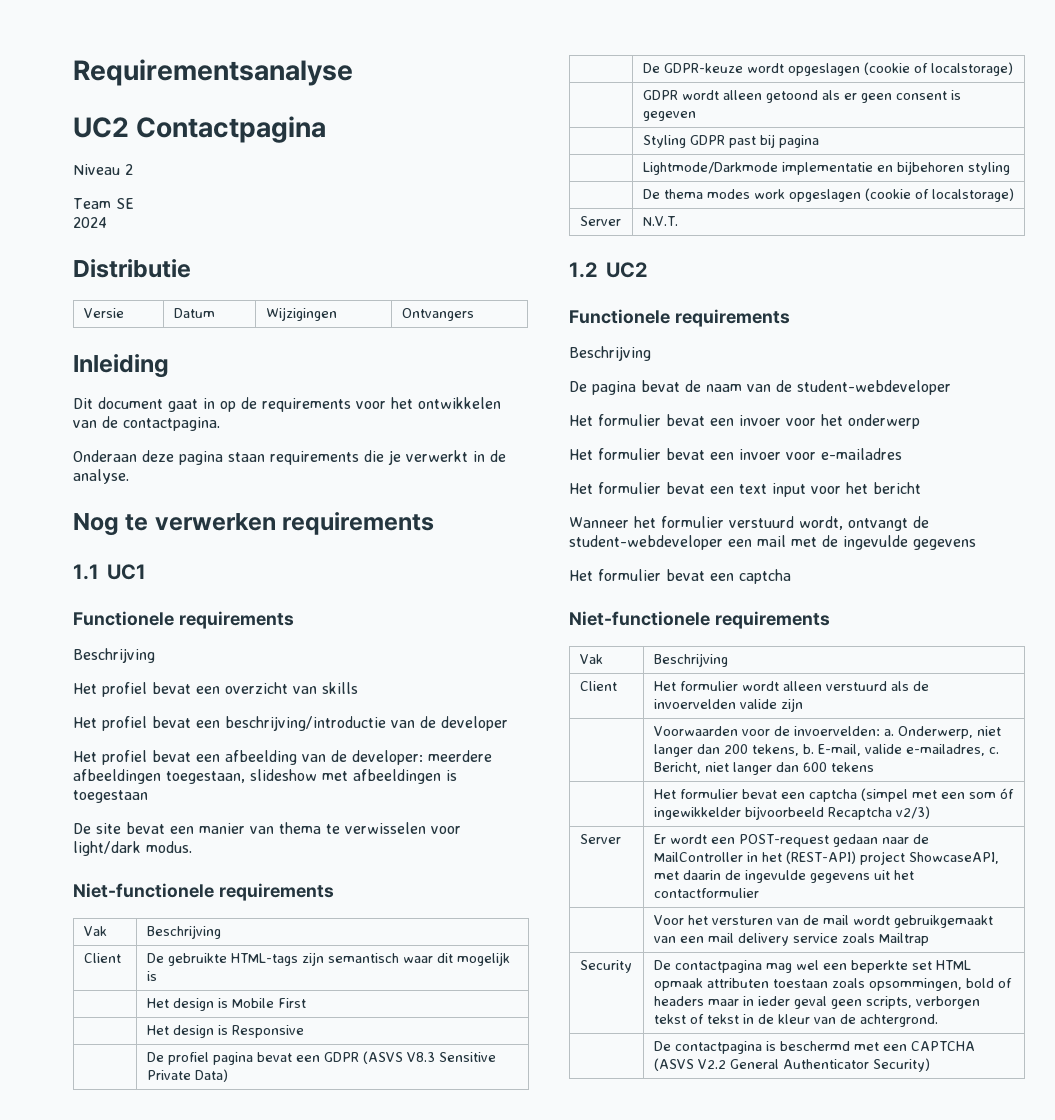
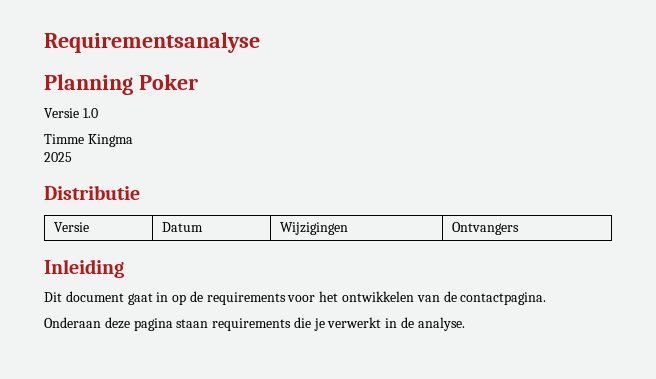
[73,116,327,143] [73,164,133,175] [73,198,134,209] [73,217,107,228] UC2 Contactpagina // Niveau 2 // Team SE // 2024 -> [44,74,198,95] [44,108,98,118] [44,134,133,147] [44,152,72,162] Planning Poker // Versie 1.0 // Timme Kingma // 2025
[73,512,435,536] [73,564,146,580] [73,611,294,629] [73,648,155,663] [73,682,358,697] [73,716,508,731] [73,750,492,765] [73,769,457,784] [73,790,148,803] [73,822,461,834] [73,841,192,856] [73,883,334,901] [83,926,107,936] [146,925,221,939] [83,953,121,963] [146,952,510,966] [146,971,157,981] [146,998,306,1011] [146,1025,304,1038] [146,1051,496,1065] [146,1069,228,1082] [642,62,1013,76] [642,90,961,103] [642,111,696,121] [642,134,819,148] [642,161,1010,175] [642,188,1014,202] [579,216,621,226] [642,216,678,226] [569,262,648,278] [569,309,790,327] [569,346,651,361] [569,380,951,395] [569,414,920,429] [569,448,902,460] [569,482,921,497] [569,516,929,531] [569,535,976,550] [569,569,791,584] [569,611,830,629] [579,654,603,664] [653,653,728,667] [579,681,617,691] [653,681,929,691] [653,698,803,712] [653,726,1001,739] [653,744,999,757] [653,762,874,775] [653,788,1014,802] [653,806,930,820] [579,834,621,844] [653,834,929,847] [653,851,999,865] [653,870,914,883] [653,888,759,898] [653,915,993,928] [653,933,929,946] [579,960,632,973] [653,960,971,973] [653,978,1012,991] [653,996,980,1009] [653,1014,938,1027] [653,1041,975,1054] [653,1058,930,1072] // Nog te verwerken requirements // 1.1 UC1 // Functionele requirements // Beschrijving // Het profiel bevat een overzicht van skills // Het profiel bevat een beschrijving/introductie van de developer // Het profiel bevat een afbeelding van de developer: meerdere afbeeldingen toegestaan, slideshow met afbeeldingen is toegestaan // De site bevat een manier van thema te verwisselen voor light/dark modus. // Niet-functionele requirements // Vak | Beschrijving // Client | De gebruikte HTML-tags zijn semantisch waar dit mogelijk is // | Het design is Mobile First // | Het design is Responsive // | De profiel pagina bevat een GDPR (ASVS V8.3 Sensitive Private Data) // | De GDPR-keuze wordt opgeslagen (cookie of localstorage) // | GDPR wordt alleen getoond als er geen consent is gegeven // | Styling GDPR past bij pagina // | Lightmode/Darkmode implementatie en bijbehoren styling // | De thema modes work opgeslagen (cookie of localstorage) // Server | N.V.T. // 1.2 UC2 // Functionele requirements // Beschrijving // De pagina bevat de naam van de student-webdeveloper // Het formulier bevat een invoer voor het onderwerp // Het formulier bevat een invoer voor e-mailadres // Het formulier bevat een text input voor het bericht // Wanneer het formulier verstuurd wordt, ontvangt de student-webdeveloper een mail met de ingevulde gegevens // Het formulier bevat een captcha // Niet-functionele requirements // Vak | Beschrijving // Client | Het formulier wordt alleen verstuurd als de invoervelden valide zijn // | Voorwaarden voor de invoervelden: a. Onderwerp, niet langer dan 200 tekens, b. E-mail, valide e-mailadres, c. Bericht, niet langer dan 600 tekens // | Het formulier bevat een captcha (simpel met een som óf ingewikkelder bijvoorbeeld Recaptcha v2/3) // Server | Er wordt een POST-request gedaan naar de MailController in het (REST-API) project ShowcaseAPI, met daarin de ingevulde gegevens uit het contactformulier // | Voor het versturen van de mail wordt gebruikgemaakt van een mail delivery service zoals Mailtrap // Security | De contactpagina mag wel een beperkte set HTML opmaak attributen toestaan zoals opsommingen, bold of headers maar in ieder geval geen scripts, verborgen tekst of tekst in de kleur van de achtergrond. // | De contactpagina is beschermd met een CAPTCHA (ASVS V2.2 General Authenticator Security) -> (465, 324) none

